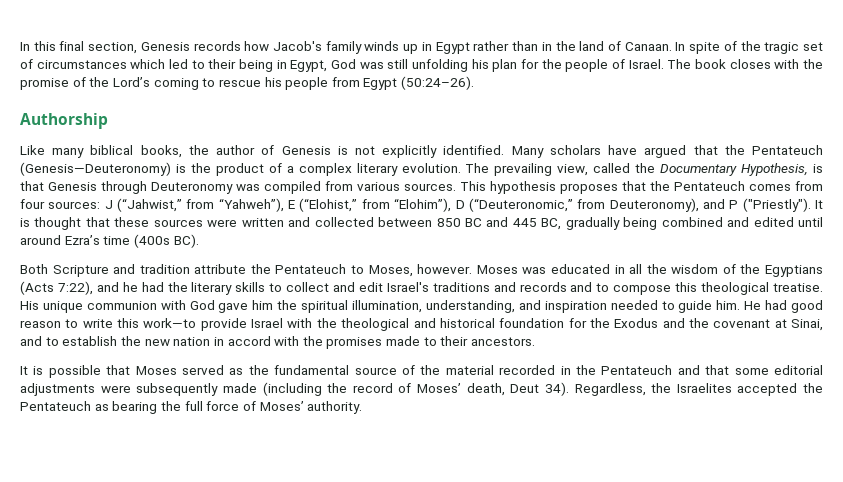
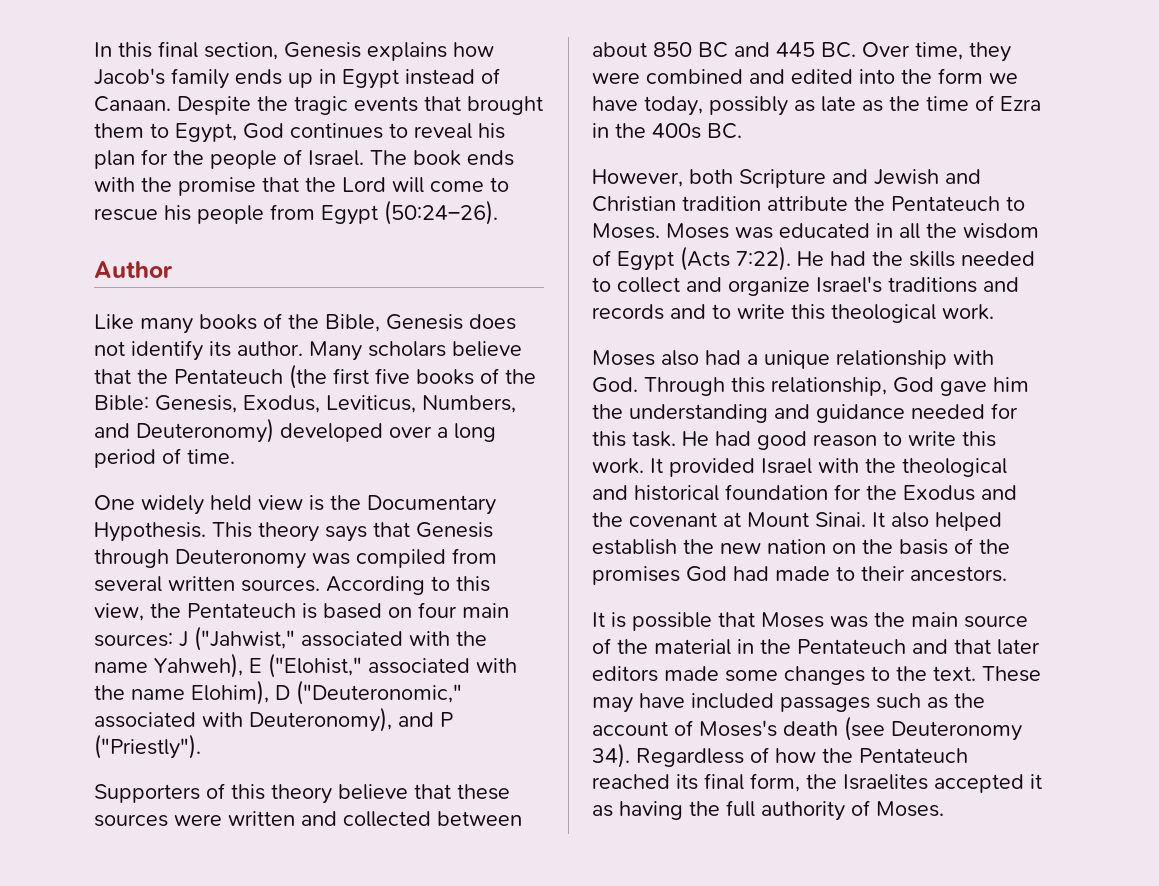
[193,41,241,51] records -> [367,42,447,61] explains
[364,41,400,51] winds -> [235,69,282,85] ends
[473,41,824,54] [20,59,469,72] rather than in the land of Canaan. In spite of the tragic set of circumstances which led to their being in Egypt, God was still unfolding -> [405,68,500,85] [94,96,543,115] [94,123,472,143] instead of Canaan. Despite the tragic events that brought them to Egypt, God continues to reveal
[729,59,771,69] closes -> [467,150,514,166] ends
[72,77,199,90] of the Lord’s coming -> [262,177,484,193] that the Lord will come
[20,113,108,129] Authorship -> [94,261,173,278] Author
[90,145,823,158] [20,162,823,176] biblical books, the author of Genesis is not explicitly identified. Many scholars have argued that the Pentateuch (Genesis—Deuteronomy) is the product of a complex literary evolution. The prevailing view, called the Documentary Hypothesis, is -> [199,313,516,332] [94,340,522,361] [94,364,536,389] [94,395,516,413] [94,418,496,443] [94,448,235,468] [94,495,496,515] [94,522,367,542] books of the Bible, Genesis does not identify its author. Many scholars believe that the Pentateuch (the first five books of the Bible: Genesis, Exodus, Leviticus, Numbers, and Deuteronomy) developed over a long period of time. // One widely held view is the Documentary Hypothesis. This theory says
[357,181,823,194] [20,198,606,212] various sources. This hypothesis proposes that the Pentateuch comes from four sources: J (“Jahwist,” from “Yahweh”), E (“Elohist,” from “Elohim”), D (“Deuteronomic,” from -> [94,576,490,595] [94,602,509,621] [94,626,487,651] [94,653,517,678] [94,680,462,705] [94,712,243,728] several written sources. According to this view, the Pentateuch is based on four main sources: J ("Jahwist," associated with the name Yahweh), E ("Elohist," associated with the name Elohim), D ("Deuteronomic," associated with
[815,200,824,209] [20,217,82,230] It is thought -> [94,783,408,804] // Supporters of this theory believe
(433, 222) none -> [592,42,647,57] about
[541,217,824,230] [20,234,199,248] [20,264,136,277] BC, gradually being combined and edited until around Ezra’s time (400s BC). // Both Scripture and -> [821,42,1011,62] [592,68,1018,84] [592,95,1041,116] [592,123,742,139] [592,169,981,188] [592,196,676,212] BC. Over time, they were combined and edited into the form we have today, possibly as late as the time of Ezra in the 400s BC. // However, both Scripture and Jewish and Christian
[368,264,473,277] Moses, however. -> [592,223,660,239] Moses.
[740,264,823,277] [20,281,266,295] the Egyptians (Acts 7:22), and he had the literary skills -> [617,246,1035,271] Egypt (Acts 7:22). He had the skills needed
[358,282,383,292] edit -> [728,277,810,296] organize
[613,285,672,295] compose -> [737,304,785,319] write
[773,283,824,292] [20,300,741,313] treatise. His unique communion with God gave him the spiritual illumination, understanding, and inspiration needed to guide him. -> [942,304,994,320] [592,350,994,369] [592,377,1029,396] [592,403,1018,423] [592,431,676,447] work. // Moses also had a unique relationship with God. Through this relationship, God gave him the understanding and guidance needed for this task.
[143,318,247,331] work—to provide -> [592,458,755,477] work. It provided
[791,319,824,331] [20,336,383,349] Sinai, and to establish the new nation in accord with the promises -> [747,512,1002,531] [592,538,1010,555] [592,566,769,585] Mount Sinai. It also helped establish the new nation on the basis of the promises God had
[182,365,350,375] served as the fundamental -> [830,612,958,628] was the main
[499,365,556,375] recorded -> (731, 647) none
[734,365,823,375] [20,382,823,396] [20,401,363,414] some editorial adjustments were subsequently made (including the record of Moses’ death, Deut 34). Regardless, the Israelites accepted the Pentateuch as bearing the full force of Moses’ authority. -> [997,639,1040,655] [592,666,1041,685] [592,693,985,713] [592,716,1022,741] [592,743,968,768] [592,773,1042,793] [592,800,944,821] later editors made some changes to the text. These may have included passages such as the account of Moses's death (see Deuteronomy 34). Regardless of how the Pentateuch reached its final form, the Israelites accepted it as having the full authority of Moses.

